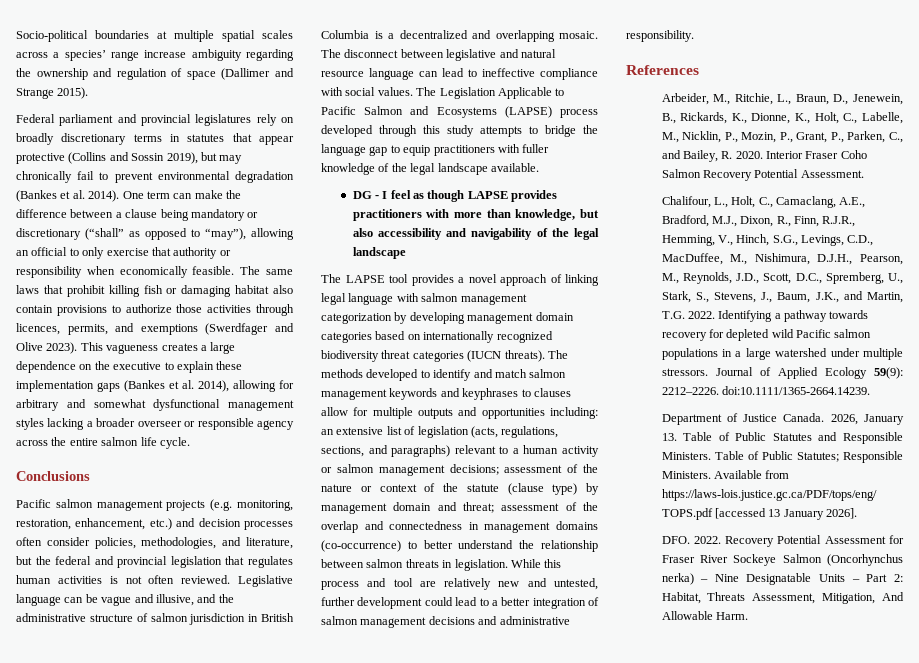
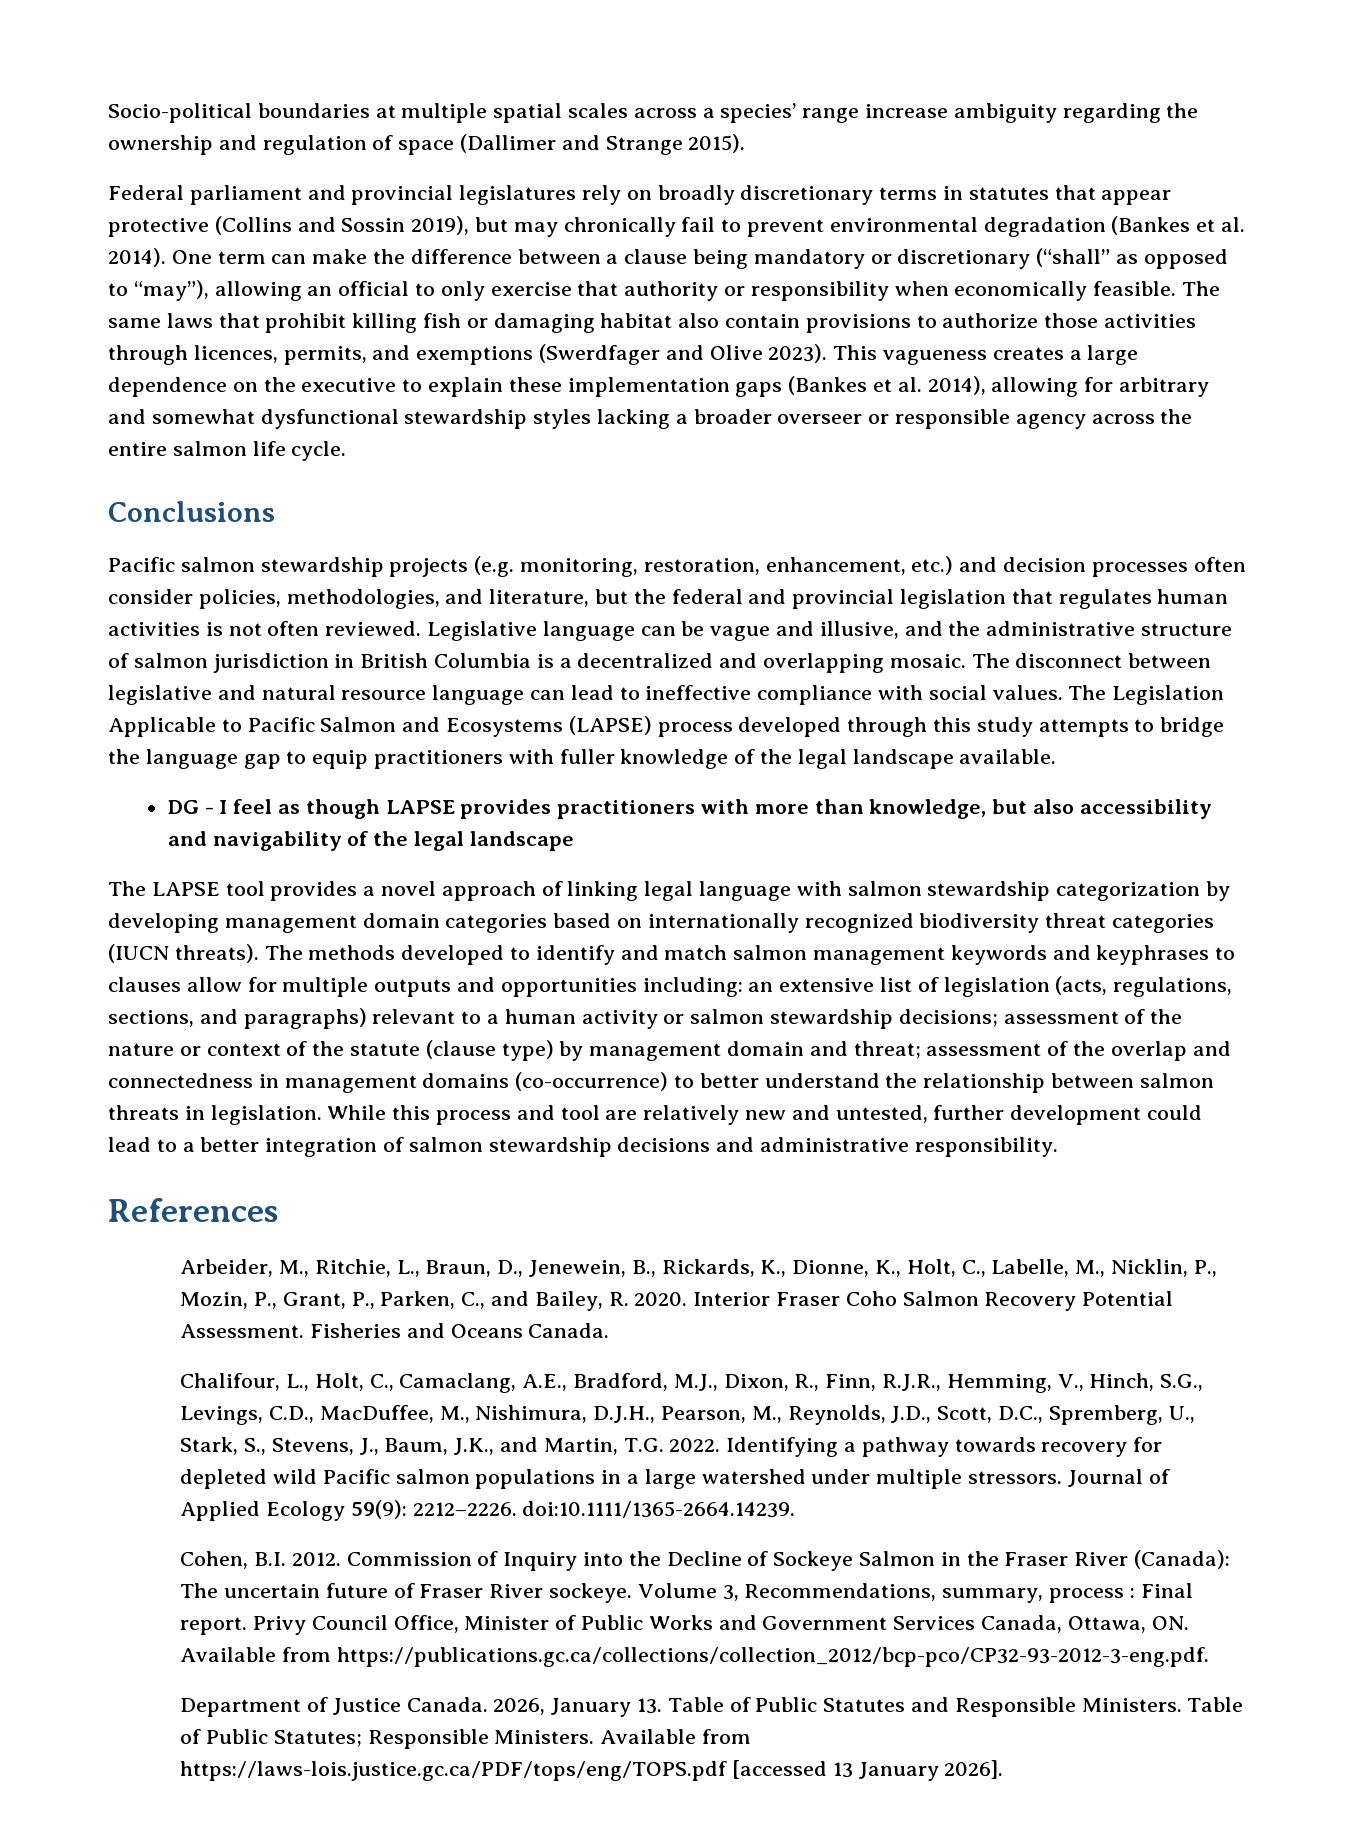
[228,400,294,411] management -> [404,409,528,429] stewardship
[96,500,163,511] management -> [260,557,384,577] stewardship
[460,294,527,305] management -> [927,881,1051,901] stewardship
[378,465,445,476] management -> [770,1009,894,1029] stewardship
[360,617,427,628] management -> [488,1137,612,1157] stewardship
(864, 174) none -> [309,1323,610,1338] Fisheries and Oceans Canada.
(870, 390) none -> [180,1550,1231,1571] [180,1583,1193,1603] [180,1615,1189,1635] [180,1647,1209,1667] // Cohen, B.I. 2012. Commission of Inquiry into the Decline of Sockeye Salmon in the Fraser River (Canada): The uncertain future of Fraser River sockeye. Volume 3, Recommendations, summary, process : Final report. Privy Council Office, Minister of Public Works and Government Services Canada, Ottawa, ON. Available from https://publications.gc.ca/collections/collection_2012/bcp-pco/CP32-93-2012-3-eng.pdf.
[661,535,904,547] [661,554,903,566] [661,573,903,585] [661,592,904,604] [661,611,748,620] // DFO. 2022. Recovery Potential Assessment for Fraser River Sockeye Salmon (Oncorhynchus nerka) – Nine Designatable Units – Part 2: Habitat, Threats Assessment, Mitigation, And Allowable Harm. -> (1004, 1769) none

